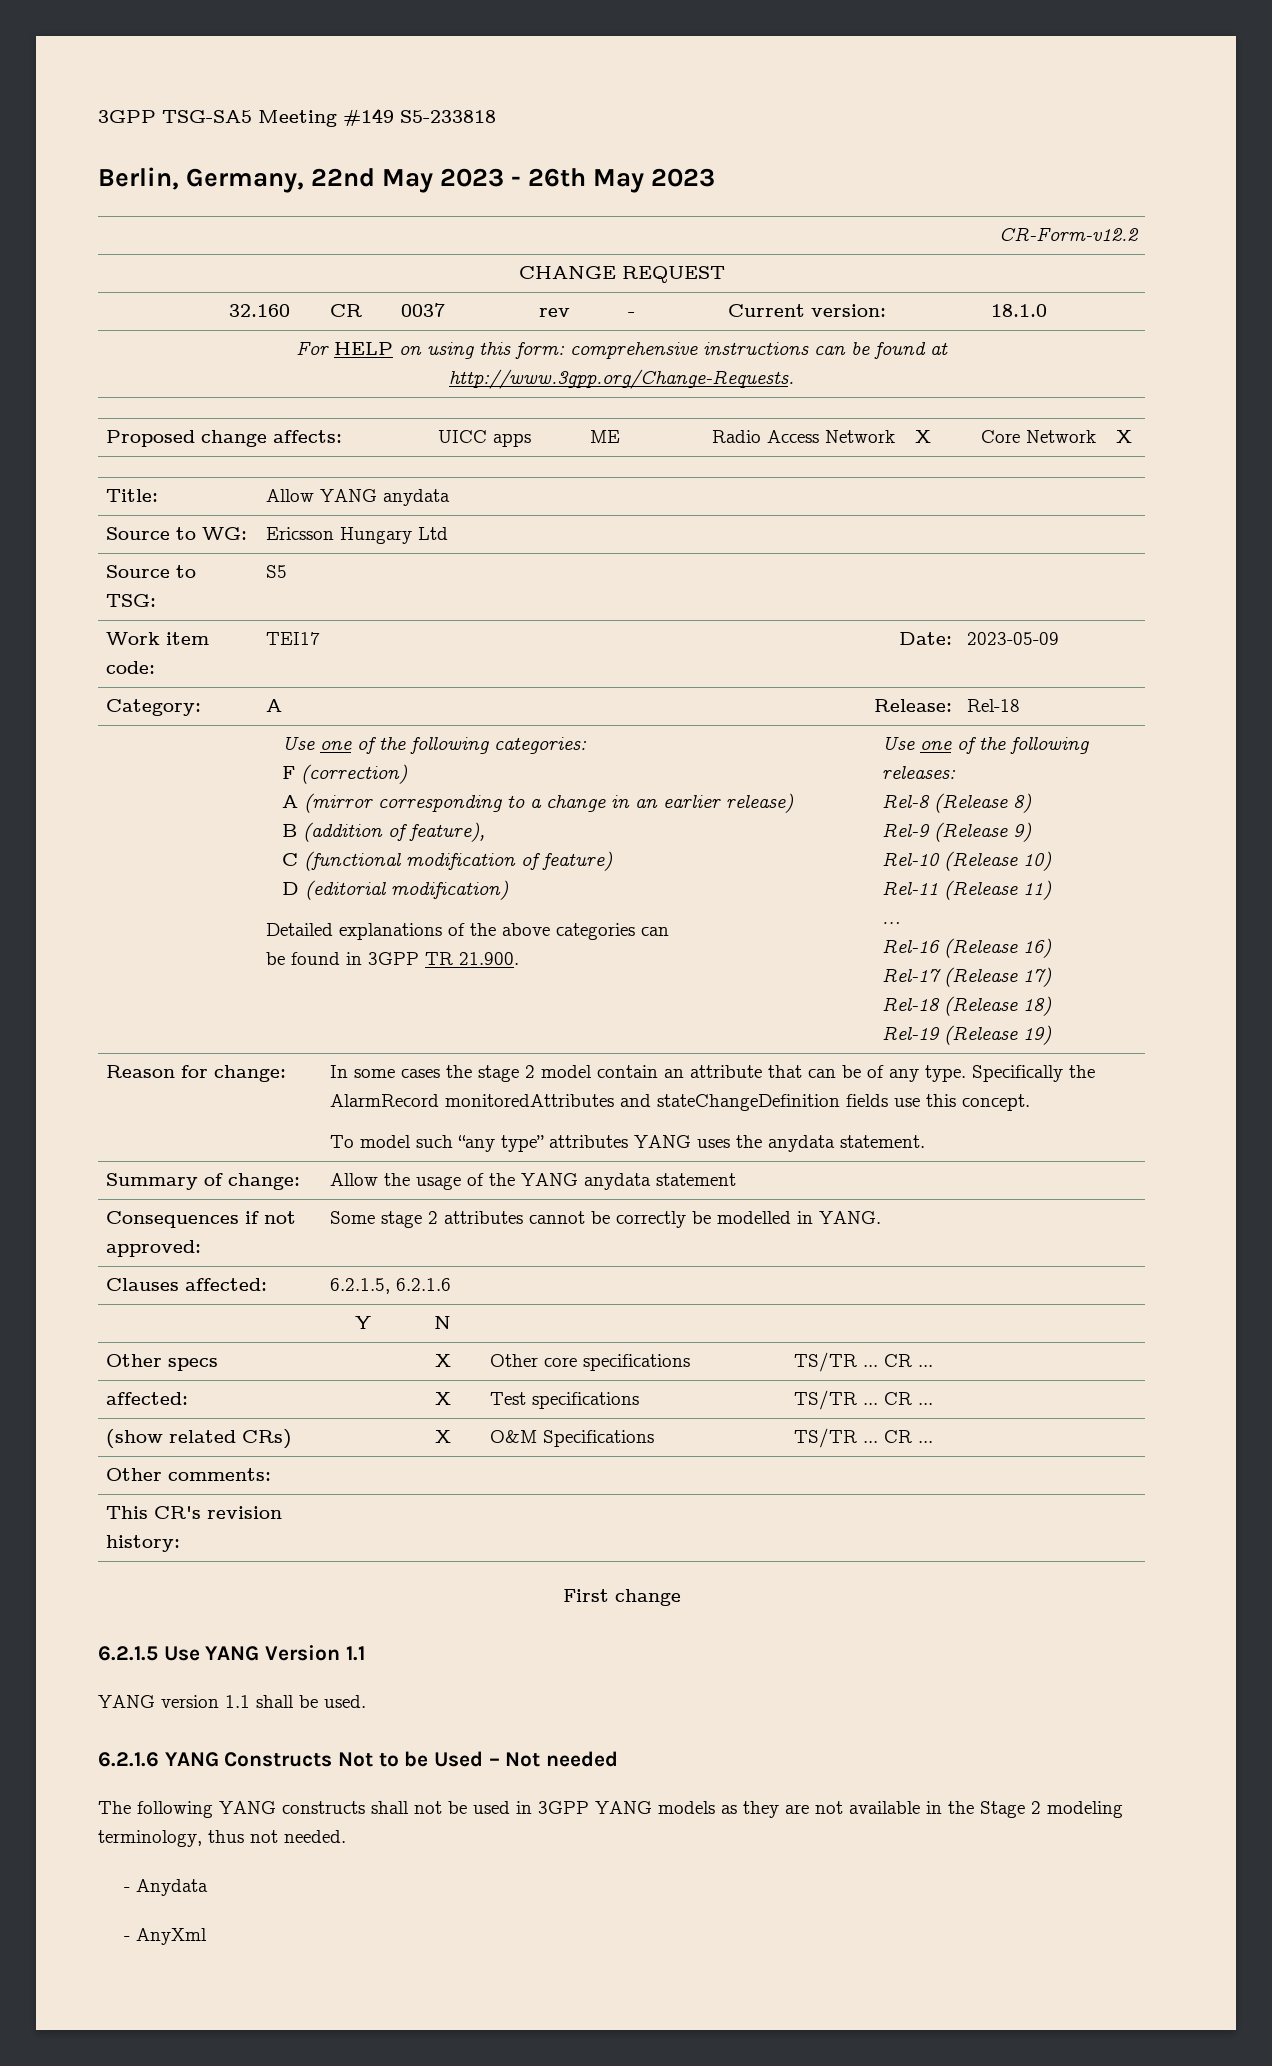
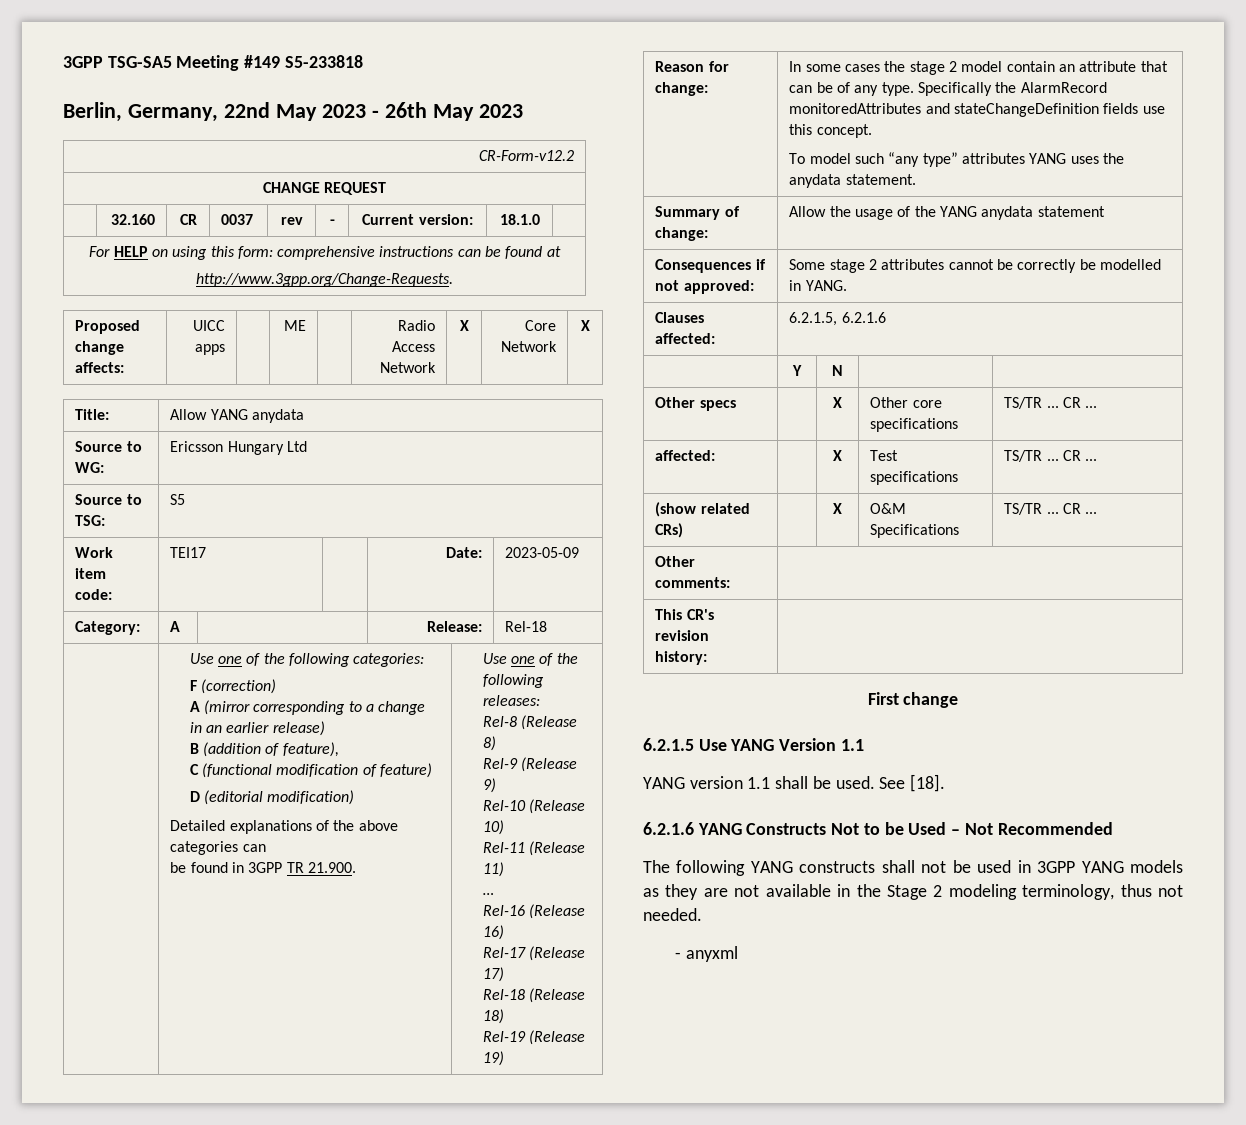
(366, 1701) none -> [879,774,946,792] See [18].
[546,1751,619,1767] needed -> [997,822,1113,835] Recommended
[135,1879,208,1896] [123,1928,207,1945] Anydata // - AnyXml -> [685,946,738,962] anyxml

